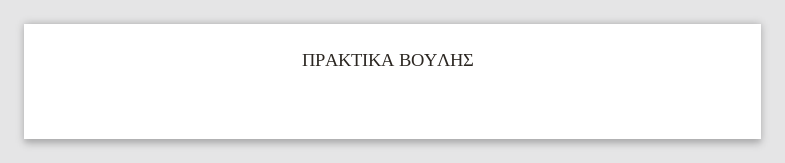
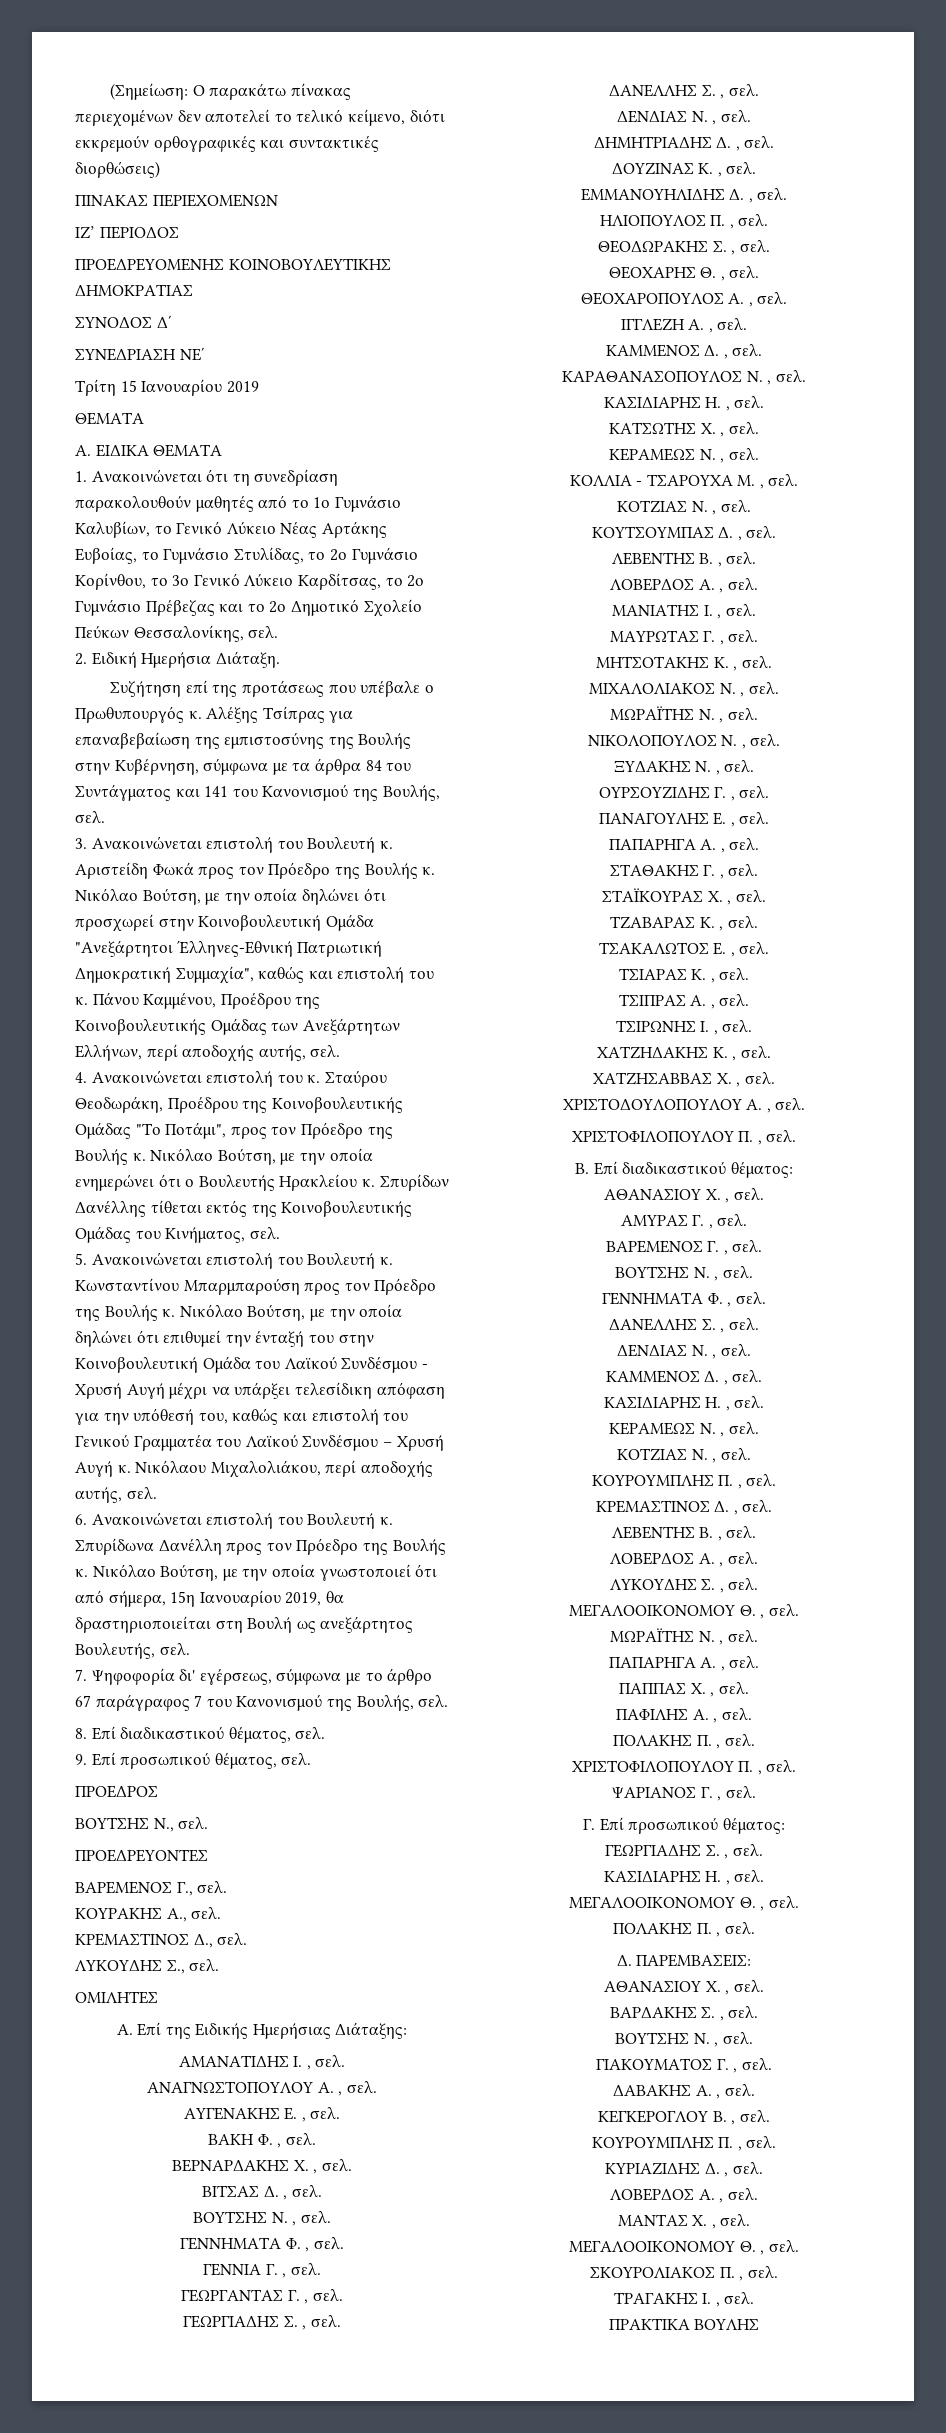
(301, 60) none -> [110,83,351,100] [75,109,445,127] [75,135,379,152] [75,161,160,178] [75,194,278,207] [75,226,179,239] [75,258,391,271] [75,284,193,297] [75,315,172,329] [75,347,205,361] [75,379,259,396] [75,412,144,425] [75,444,223,457] [75,469,339,486] [75,495,401,512] [75,521,387,538] [75,547,418,564] [75,573,425,590] [75,599,422,617] [75,625,279,642] [75,651,280,668] [110,680,434,697] [75,706,354,723] [75,732,412,749] [75,758,412,775] [75,784,440,801] [75,811,105,824] [75,836,393,853] [75,862,436,879] [75,888,386,905] [75,914,374,932] [75,940,383,957] [75,966,434,984] [75,992,321,1009] [75,1018,400,1035] [75,1044,341,1062] [75,1070,387,1087] [75,1096,403,1113] [75,1122,393,1139] [75,1148,373,1165] [75,1174,449,1191] [75,1200,413,1217] [75,1226,280,1243] [75,1252,393,1269] [75,1278,437,1295] [75,1304,403,1321] [75,1330,374,1347] [75,1356,428,1373] [75,1382,445,1400] [75,1408,409,1425] [75,1434,444,1451] [75,1460,433,1478] [75,1487,157,1503] [75,1512,393,1529] [75,1538,446,1555] [75,1564,438,1581] [75,1590,344,1607] [75,1616,414,1633] [75,1643,190,1659] [75,1668,433,1685] [75,1694,449,1711] [75,1726,326,1743] [75,1752,312,1769] [75,1785,158,1798] [75,1817,209,1832] [75,1849,208,1862] [75,1881,228,1896] [75,1907,222,1922] [75,1933,248,1948] [75,1959,220,1974] [75,1991,158,2004] [116,2022,408,2039] [178,2055,346,2070] [147,2081,377,2096] [183,2107,341,2122] [208,2133,316,2148] [172,2159,352,2174] [202,2185,322,2200] [193,2211,331,2226] [180,2237,344,2252] [203,2263,321,2278] [181,2289,343,2304] [183,2315,341,2330] [609,84,759,99] [617,110,751,125] [593,136,775,151] [611,162,757,177] [580,188,788,203] [599,214,769,229] [598,240,770,255] [608,266,760,281] [580,292,788,307] [620,318,748,333] [605,344,763,359] [562,370,806,385] [603,396,765,411] [609,422,759,437] [609,448,759,463] [569,474,799,489] [617,500,751,515] [591,526,777,541] [611,552,757,567] [610,578,758,593] [612,604,756,619] [609,630,759,645] [596,656,772,671] [589,682,779,697] [610,706,758,723] [587,734,781,749] [613,760,755,775] [598,786,770,801] [598,812,770,827] [608,838,760,853] [609,864,759,879] [602,888,766,905] [610,916,758,931] [598,942,770,957] [618,968,750,983] [618,994,750,1009] [615,1020,753,1035] [597,1046,771,1061] [593,1072,775,1087] [562,1098,806,1113] [571,1130,797,1145] [575,1161,793,1178] [604,1188,764,1203] [620,1214,748,1229] [605,1240,763,1255] [615,1266,753,1281] [602,1292,766,1307] [609,1318,759,1333] [617,1344,751,1359] [605,1370,763,1385] [603,1396,765,1411] [609,1422,759,1437] [617,1448,751,1463] [591,1474,777,1489] [595,1500,773,1515] [611,1526,757,1541] [610,1552,758,1567] [609,1578,759,1593] [569,1604,799,1619] [610,1628,758,1645] [608,1656,760,1671] [619,1682,749,1697] [616,1708,752,1723] [613,1734,755,1749] [571,1760,797,1775] [612,1786,756,1801] [583,1817,785,1834] [605,1844,763,1859] [603,1870,765,1885] [569,1896,799,1911] [613,1922,755,1937] [616,1954,752,1967] [604,1980,764,1995] [609,2006,759,2021] [615,2032,753,2047] [596,2058,772,2073] [613,2084,755,2099] [598,2110,770,2125] [591,2136,777,2151] [605,2162,763,2177] [610,2188,758,2203] [617,2214,751,2229] [569,2240,799,2255] [590,2266,778,2281] [613,2292,755,2307] (Σημείωση: Ο παρακάτω πίνακας περιεχομένων δεν αποτελεί το τελικό κείμενο, διότι εκκρεμούν ορθογραφικές και συντακτικές διορθώσεις) // ΠΙΝΑΚΑΣ ΠΕΡΙΕΧΟΜΕΝΩΝ // ΙΖ’ ΠΕΡΙΟΔΟΣ // ΠΡΟΕΔΡΕΥΟΜΕΝΗΣ ΚΟΙΝΟΒΟΥΛΕΥΤΙΚΗΣ ΔΗΜΟΚΡΑΤΙΑΣ // ΣΥΝΟΔΟΣ Δ΄ // ΣΥΝΕΔΡΙΑΣΗ NE΄ // Τρίτη 15 Ιανουαρίου 2019 // ΘΕΜΑΤΑ // Α. ΕΙΔΙΚΑ ΘΕΜΑΤΑ // 1. Ανακοινώνεται ότι τη συνεδρίαση παρακολουθούν μαθητές από το 1ο Γυμνάσιο Καλυβίων, το Γενικό Λύκειο Νέας Αρτάκης Ευβοίας, το Γυμνάσιο Στυλίδας, το 2ο Γυμνάσιο Κορίνθου, το 3ο Γενικό Λύκειο Καρδίτσας, το 2ο Γυμνάσιο Πρέβεζας και το 2ο Δημοτικό Σχολείο Πεύκων Θεσσαλονίκης, σελ. // 2. Ειδική Ημερήσια Διάταξη. // Συζήτηση επί της προτάσεως που υπέβαλε ο Πρωθυπουργός κ. Αλέξης Τσίπρας για επαναβεβαίωση της εμπιστοσύνης της Βουλής στην Κυβέρνηση, σύμφωνα με τα άρθρα 84 του Συντάγματος και 141 του Κανονισμού της Βουλής, σελ. // 3. Ανακοινώνεται επιστολή του Βουλευτή κ. Αριστείδη Φωκά προς τον Πρόεδρο της Βουλής κ. Νικόλαο Βούτση, με την οποία δηλώνει ότι προσχωρεί στην Κοινοβουλευτική Ομάδα "Ανεξάρτητοι Έλληνες-Εθνική Πατριωτική Δημοκρατική Συμμαχία", καθώς και επιστολή του κ. Πάνου Καμμένου, Προέδρου της Κοινοβουλευτικής Ομάδας των Ανεξάρτητων Ελλήνων, περί αποδοχής αυτής, σελ. // 4. Ανακοινώνεται επιστολή του κ. Σταύρου Θεοδωράκη, Προέδρου της Κοινοβουλευτικής Ομάδας "Το Ποτάμι", προς τον Πρόεδρο της Βουλής κ. Νικόλαο Βούτση, με την οποία ενημερώνει ότι ο Βουλευτής Ηρακλείου κ. Σπυρίδων Δανέλλης τίθεται εκτός της Κοινοβουλευτικής Ομάδας του Κινήματος, σελ. // 5. Ανακοινώνεται επιστολή του Βουλευτή κ. Κωνσταντίνου Μπαρμπαρούση προς τον Πρόεδρο της Βουλής κ. Νικόλαο Βούτση, με την οποία δηλώνει ότι επιθυμεί την ένταξή του στην Κοινοβουλευτική Ομάδα του Λαϊκού Συνδέσμου - Χρυσή Αυγή μέχρι να υπάρξει τελεσίδικη απόφαση για την υπόθεσή του, καθώς και επιστολή του Γενικού Γραμματέα του Λαϊκού Συνδέσμου – Χρυσή Αυγή κ. Νικόλαου Μιχαλολιάκου, περί αποδοχής αυτής, σελ. // 6. Ανακοινώνεται επιστολή του Βουλευτή κ. Σπυρίδωνα Δανέλλη προς τον Πρόεδρο της Βουλής κ. Νικόλαο Βούτση, με την οποία γνωστοποιεί ότι από σήμερα, 15η Ιανουαρίου 2019, θα δραστηριοποιείται στη Βουλή ως ανεξάρτητος Βουλευτής, σελ. // 7. Ψηφοφορία δι' εγέρσεως, σύμφωνα με το άρθρο 67 παράγραφος 7 του Κανονισμού της Βουλής, σελ. // 8. Επί διαδικαστικού θέματος, σελ. // 9. Επί προσωπικού θέματος, σελ. // ΠΡΟΕΔΡΟΣ // ΒΟΥΤΣΗΣ Ν., σελ. // ΠΡΟΕΔΡΕΥΟΝΤΕΣ // ΒΑΡΕΜΕΝΟΣ Γ., σελ. // ΚΟΥΡΑΚΗΣ Α., σελ. // ΚΡΕΜΑΣΤΙΝΟΣ Δ., σελ. // ΛΥΚΟΥΔΗΣ Σ., σελ. // ΟΜΙΛΗΤΕΣ // Α. Επί της Ειδικής Ημερήσιας Διάταξης: // ΑΜΑΝΑΤΙΔΗΣ Ι. , σελ. // ΑΝΑΓΝΩΣΤΟΠΟΥΛΟΥ Α. , σελ. // ΑΥΓΕΝΑΚΗΣ Ε. , σελ. // ΒΑΚΗ Φ. , σελ. // ΒΕΡΝΑΡΔΑΚΗΣ Χ. , σελ. // ΒΙΤΣΑΣ Δ. , σελ. // ΒΟΥΤΣΗΣ Ν. , σελ. // ΓΕΝΝΗΜΑΤΑ Φ. , σελ. // ΓΕΝΝΙΑ Γ. , σελ. // ΓΕΩΡΓΑΝΤΑΣ Γ. , σελ. // ΓΕΩΡΓΙΑΔΗΣ Σ. , σελ. // ΔΑΝΕΛΛΗΣ Σ. , σελ. // ΔΕΝΔΙΑΣ Ν. , σελ. // ΔΗΜΗΤΡΙΑΔΗΣ Δ. , σελ. // ΔΟΥΖΙΝΑΣ Κ. , σελ. // ΕΜΜΑΝΟΥΗΛΙΔΗΣ Δ. , σελ. // ΗΛΙΟΠΟΥΛΟΣ Π. , σελ. // ΘΕΟΔΩΡΑΚΗΣ Σ. , σελ. // ΘΕΟΧΑΡΗΣ Θ. , σελ. // ΘΕΟΧΑΡΟΠΟΥΛΟΣ Α. , σελ. // ΙΓΓΛΕΖΗ Α. , σελ. // ΚΑΜΜΕΝΟΣ Δ. , σελ. // ΚΑΡΑΘΑΝΑΣΟΠΟΥΛΟΣ Ν. , σελ. // ΚΑΣΙΔΙΑΡΗΣ Η. , σελ. // ΚΑΤΣΩΤΗΣ Χ. , σελ. // ΚΕΡΑΜΕΩΣ Ν. , σελ. // ΚΟΛΛΙΑ - ΤΣΑΡΟΥΧΑ Μ. , σελ. // ΚΟΤΖΙΑΣ Ν. , σελ. // ΚΟΥΤΣΟΥΜΠΑΣ Δ. , σελ. // ΛΕΒΕΝΤΗΣ Β. , σελ. // ΛΟΒΕΡΔΟΣ Α. , σελ. // ΜΑΝΙΑΤΗΣ Ι. , σελ. // ΜΑΥΡΩΤΑΣ Γ. , σελ. // ΜΗΤΣΟΤΑΚΗΣ Κ. , σελ. // ΜΙΧΑΛΟΛΙΑΚΟΣ Ν. , σελ. // ΜΩΡΑΪΤΗΣ Ν. , σελ. // ΝΙΚΟΛΟΠΟΥΛΟΣ Ν. , σελ. // ΞΥΔΑΚΗΣ Ν. , σελ. // ΟΥΡΣΟΥΖΙΔΗΣ Γ. , σελ. // ΠΑΝΑΓΟΥΛΗΣ Ε. , σελ. // ΠΑΠΑΡΗΓΑ Α. , σελ. // ΣΤΑΘΑΚΗΣ Γ. , σελ. // ΣΤΑΪΚΟΥΡΑΣ Χ. , σελ. // ΤΖΑΒΑΡΑΣ Κ. , σελ. // ΤΣΑΚΑΛΩΤΟΣ Ε. , σελ. // ΤΣΙΑΡΑΣ Κ. , σελ. // ΤΣΙΠΡΑΣ Α. , σελ. // ΤΣΙΡΩΝΗΣ Ι. , σελ. // ΧΑΤΖΗΔΑΚΗΣ Κ. , σελ. // ΧΑΤΖΗΣΑΒΒΑΣ Χ. , σελ. // ΧΡΙΣΤΟΔΟΥΛΟΠΟΥΛΟΥ Α. , σελ. // ΧΡΙΣΤΟΦΙΛΟΠΟΥΛΟΥ Π. , σελ. // Β. Επί διαδικαστικού θέματος: // ΑΘΑΝΑΣΙΟΥ Χ. , σελ. // ΑΜΥΡΑΣ Γ. , σελ. // ΒΑΡΕΜΕΝΟΣ Γ. , σελ. // ΒΟΥΤΣΗΣ Ν. , σελ. // ΓΕΝΝΗΜΑΤΑ Φ. , σελ. // ΔΑΝΕΛΛΗΣ Σ. , σελ. // ΔΕΝΔΙΑΣ Ν. , σελ. // ΚΑΜΜΕΝΟΣ Δ. , σελ. // ΚΑΣΙΔΙΑΡΗΣ Η. , σελ. // ΚΕΡΑΜΕΩΣ Ν. , σελ. // ΚΟΤΖΙΑΣ Ν. , σελ. // ΚΟΥΡΟΥΜΠΛΗΣ Π. , σελ. // ΚΡΕΜΑΣΤΙΝΟΣ Δ. , σελ. // ΛΕΒΕΝΤΗΣ Β. , σελ. // ΛΟΒΕΡΔΟΣ Α. , σελ. // ΛΥΚΟΥΔΗΣ Σ. , σελ. // ΜΕΓΑΛΟΟΙΚΟΝΟΜΟΥ Θ. , σελ. // ΜΩΡΑΪΤΗΣ Ν. , σελ. // ΠΑΠΑΡΗΓΑ Α. , σελ. // ΠΑΠΠΑΣ Χ. , σελ. // ΠΑΦΙΛΗΣ Α. , σελ. // ΠΟΛΑΚΗΣ Π. , σελ. // ΧΡΙΣΤΟΦΙΛΟΠΟΥΛΟΥ Π. , σελ. // ΨΑΡΙΑΝΟΣ Γ. , σελ. // Γ. Επί προσωπικού θέματος: // ΓΕΩΡΓΙΑΔΗΣ Σ. , σελ. // ΚΑΣΙΔΙΑΡΗΣ Η. , σελ. // ΜΕΓΑΛΟΟΙΚΟΝΟΜΟΥ Θ. , σελ. // ΠΟΛΑΚΗΣ Π. , σελ. // Δ. ΠΑΡΕΜΒΑΣΕΙΣ: // ΑΘΑΝΑΣΙΟΥ Χ. , σελ. // ΒΑΡΔΑΚΗΣ Σ. , σελ. // ΒΟΥΤΣΗΣ Ν. , σελ. // ΓΙΑΚΟΥΜΑΤΟΣ Γ. , σελ. // ΔΑΒΑΚΗΣ Α. , σελ. // ΚΕΓΚΕΡΟΓΛΟΥ Β. , σελ. // ΚΟΥΡΟΥΜΠΛΗΣ Π. , σελ. // ΚΥΡΙΑΖΙΔΗΣ Δ. , σελ. // ΛΟΒΕΡΔΟΣ Α. , σελ. // ΜΑΝΤΑΣ Χ. , σελ. // ΜΕΓΑΛΟΟΙΚΟΝΟΜΟΥ Θ. , σελ. // ΣΚΟΥΡΟΛΙΑΚΟΣ Π. , σελ. // ΤΡΑΓΑΚΗΣ Ι. , σελ. //

